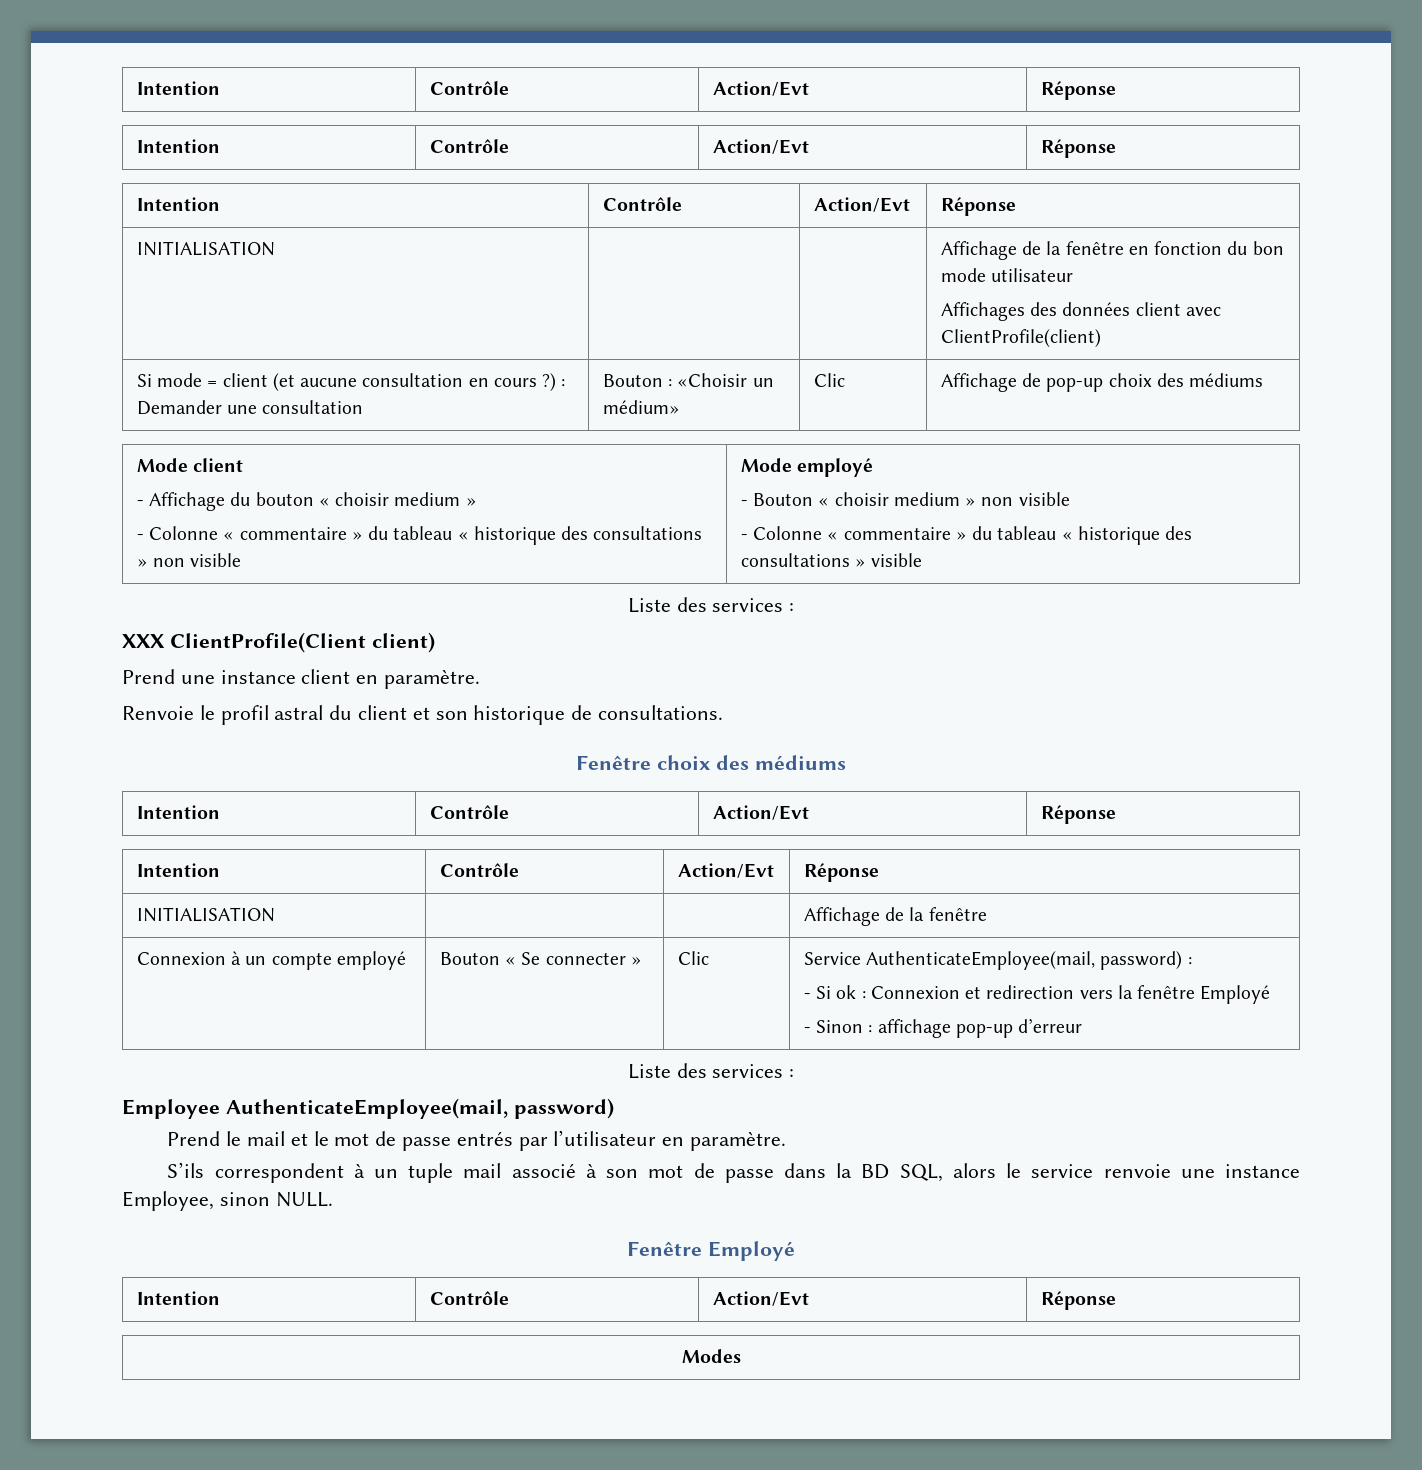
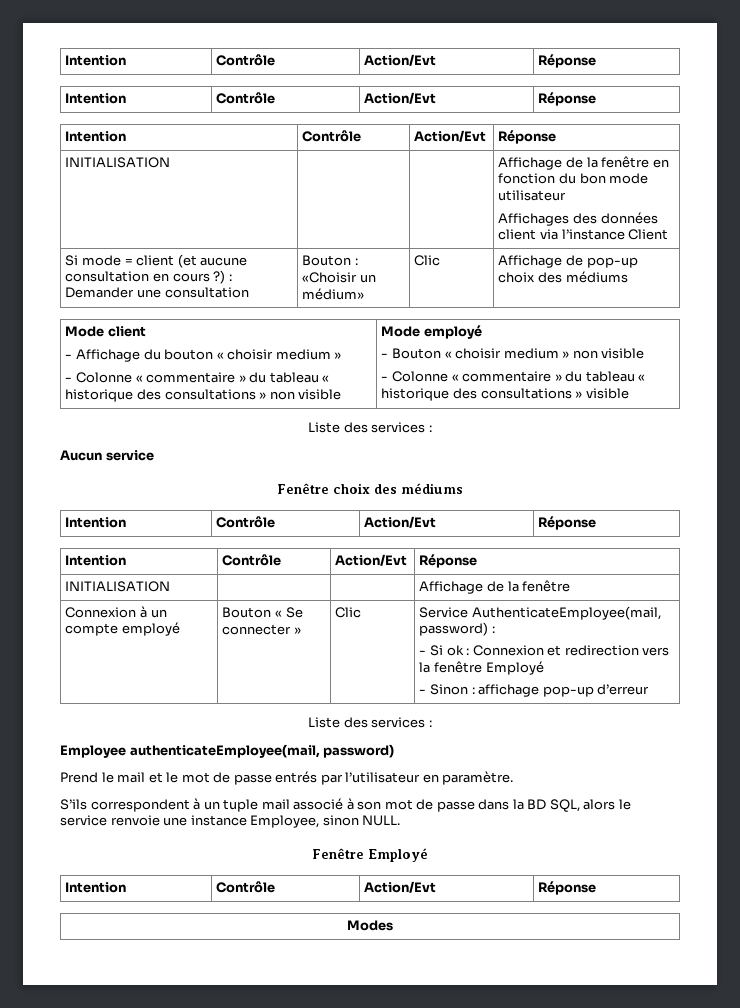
[1185,307,1221,316] [940,329,1101,347] avec ClientProfile(client) -> [539,229,669,240] via l’instance Client
[122,632,435,653] [122,669,481,689] [122,705,724,725] XXX ClientProfile(Client client) // Prend une instance client en paramètre. // Renvoie le profil astral du client et son historique de consultations. -> [60,450,154,461] Aucun service
[225,1098,508,1119] AuthenticateEmployee(mail, -> [129,744,320,758] authenticateEmployee(mail,

